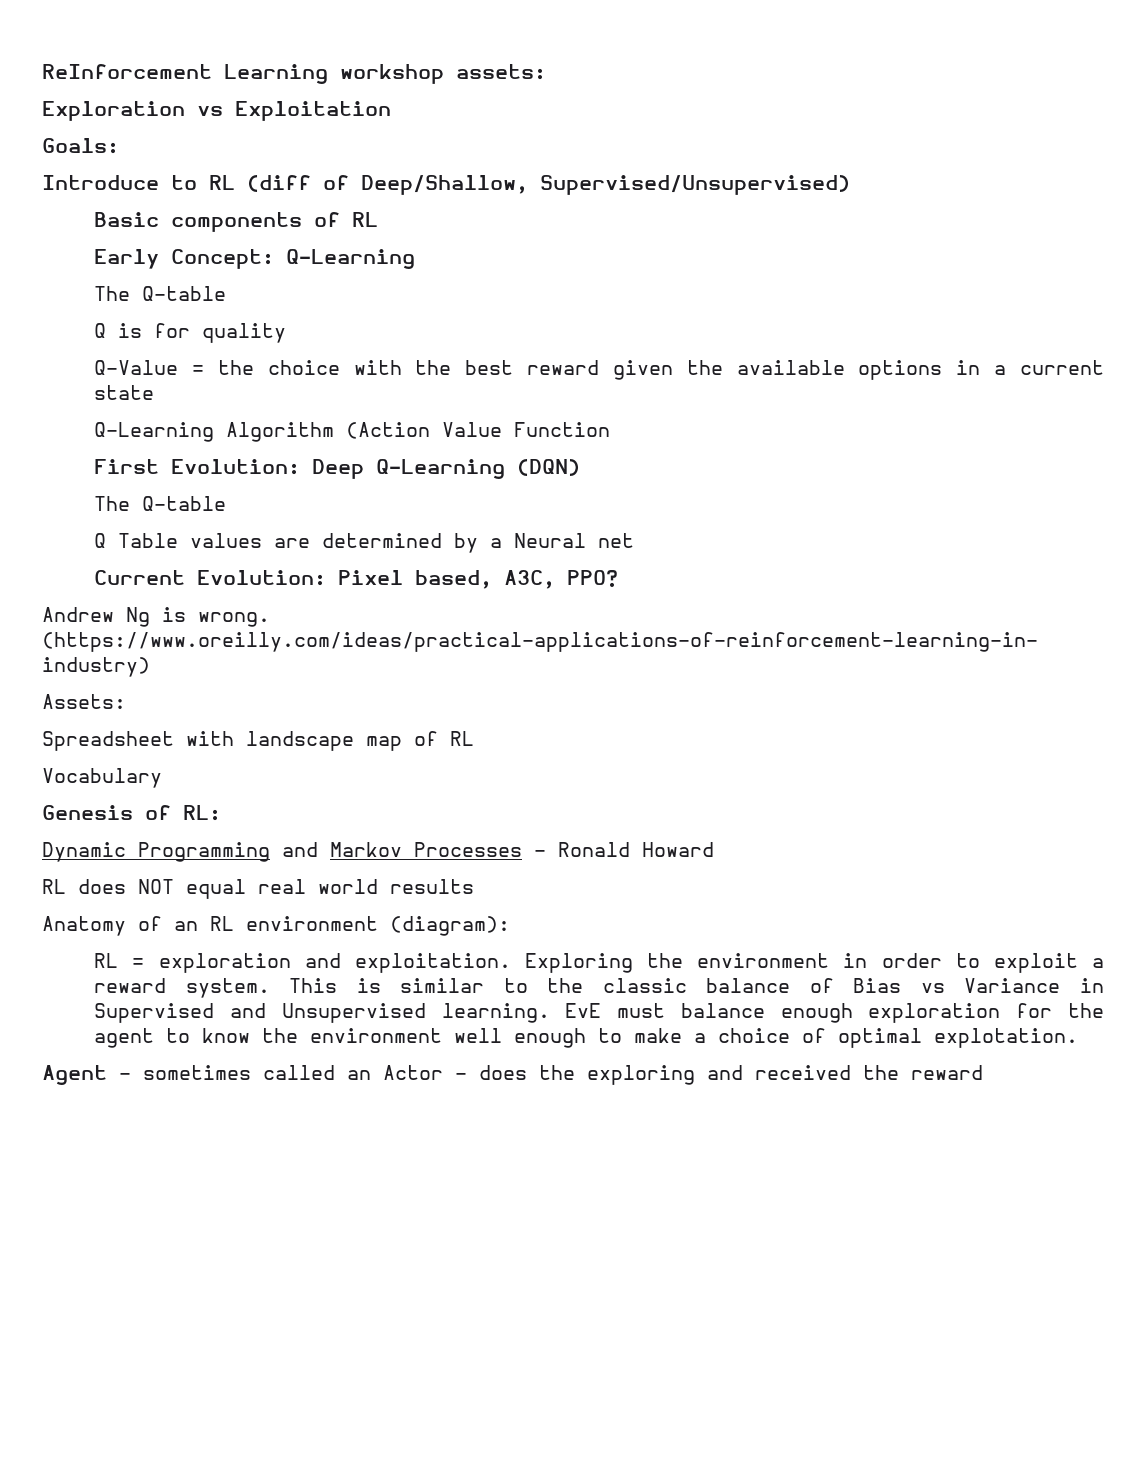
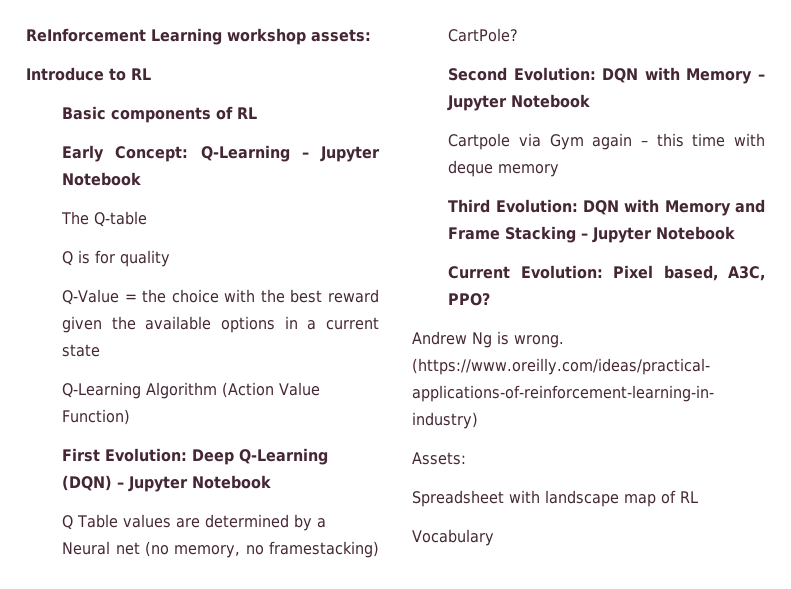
[42,101,391,121] [42,138,119,154] // Exploration vs Exploitation // Goals: -> (371, 35) none
[247,175,850,195] (diff of Deep/Shallow, Supervised/Unsupervised) -> (151, 74) none
(416, 259) none -> [301,146,380,162] [62,172,142,186] – Jupyter Notebook
[514,422,611,437] Function -> [62,409,131,425] Function)
[94,496,227,511] // The Q-table -> [117,475,272,492] – Jupyter Notebook
(635, 540) none -> [144,541,379,558] [448,28,519,42] [448,67,765,84] [447,94,591,111] [448,133,765,150] [448,160,560,177] [448,199,765,216] [448,226,736,243] (no memory, no framestacking) CartPole? // Second Evolution: DQN with Memory – Jupyter Notebook // Cartpole via Gym again – this time with deque memory // Third Evolution: DQN with Memory and Frame Stacking – Jupyter Notebook
[42,805,221,821] [42,842,714,862] [42,879,474,899] [42,916,510,936] [94,953,1104,973] [94,978,1104,998] [94,1003,1104,1023] [94,1028,1079,1048] [42,1065,983,1085] // Genesis of RL: // Dynamic Programming and Markov Processes – Ronald Howard // RL does NOT equal real world results // Anatomy of an RL environment (diagram): // RL = exploration and exploitation. Exploring the environment in order to exploit a reward system. This is similar to the classic balance of Bias vs Variance in Supervised and Unsupervised learning. EvE must balance enough exploration for the agent to know the environment well enough to make a choice of optimal explotation. // Agent – sometimes called an Actor – does the exploring and received the reward -> (494, 537) none

